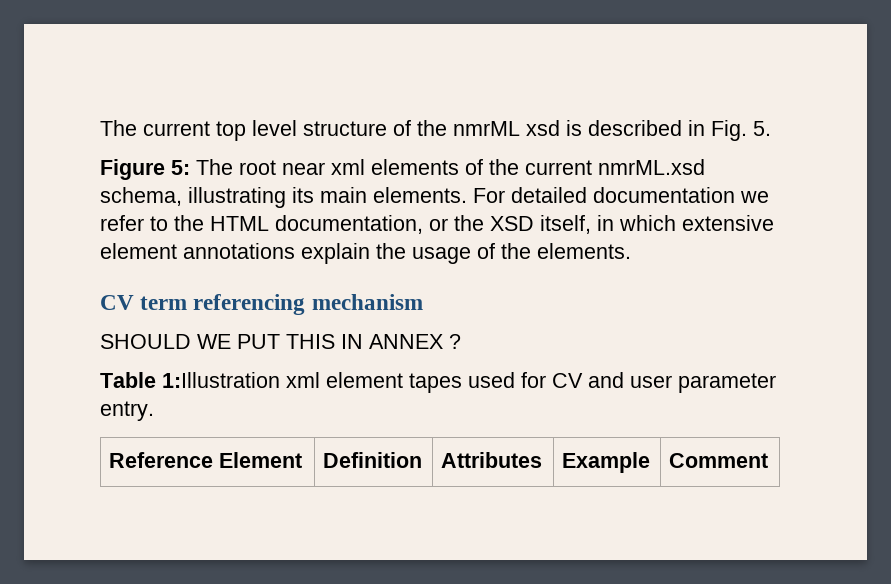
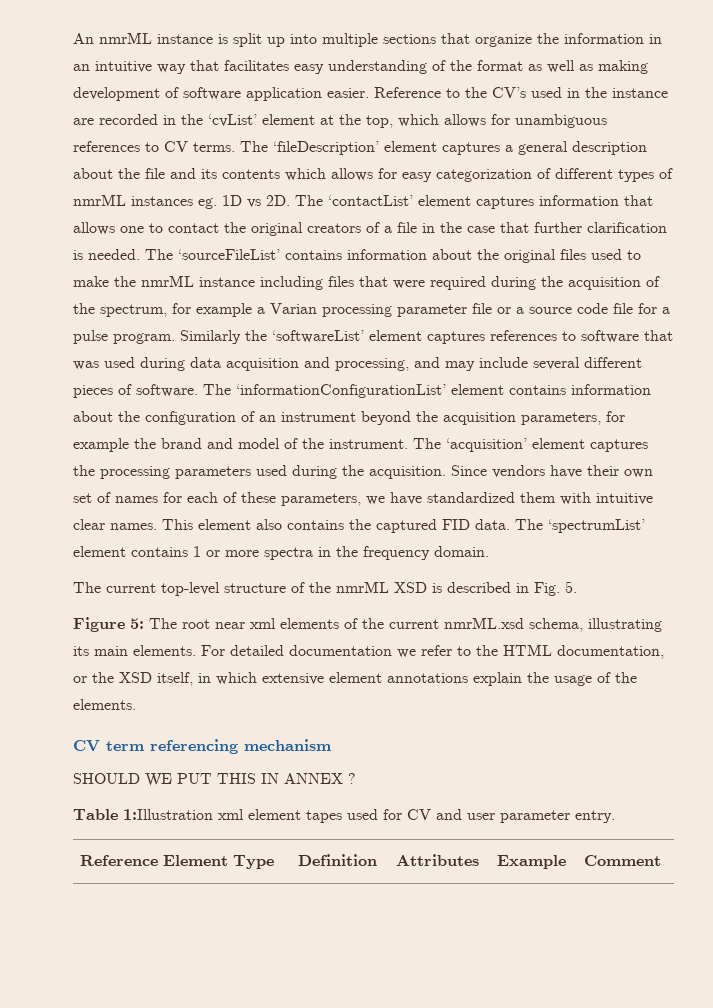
[100,120,297,141] The current top level -> [73,32,662,47] [73,60,648,74] [73,87,668,101] [73,114,607,128] [73,141,647,155] [73,168,673,182] [73,194,653,209] [73,222,667,236] [73,249,641,263] [73,275,660,290] [73,303,670,317] [73,330,673,344] [73,357,642,371] [73,384,651,398] [73,411,625,425] [73,438,648,452] [73,465,653,479] [73,492,653,506] [73,519,645,533] [73,546,489,560] [73,582,220,596] An nmrML instance is split up into multiple sections that organize the information in an intuitive way that facilitates easy understanding of the format as well as making development of software application easier. Reference to the CV’s used in the instance are recorded in the ‘cvList’ element at the top, which allows for unambiguous references to CV terms. The ‘fileDescription’ element captures a general description about the file and its contents which allows for easy categorization of different types of nmrML instances eg. 1D vs 2D. The ‘contactList’ element captures information that allows one to contact the original creators of a file in the case that further clarification is needed. The ‘sourceFileList’ contains information about the original files used to make the nmrML instance including files that were required during the acquisition of the spectrum, for example a Varian processing parameter file or a source code file for a pulse program. Similarly the ‘softwareList’ element captures references to software that was used during data acquisition and processing, and may include several different pieces of software. The ‘informationConfigurationList’ element contains information about the configuration of an instrument beyond the acquisition parameters, for example the brand and model of the instrument. The ‘acquisition’ element captures the processing parameters used during the acquisition. Since vendors have their own set of names for each of these parameters, we have standardized them with intuitive clear names. This element also contains the captured FID data. The ‘spectrumList’ element contains 1 or more spectra in the frequency domain. // The current top-level
[526,120,560,136] xsd -> [394,582,427,593] XSD
(303, 460) none -> [232,855,274,869] Type

